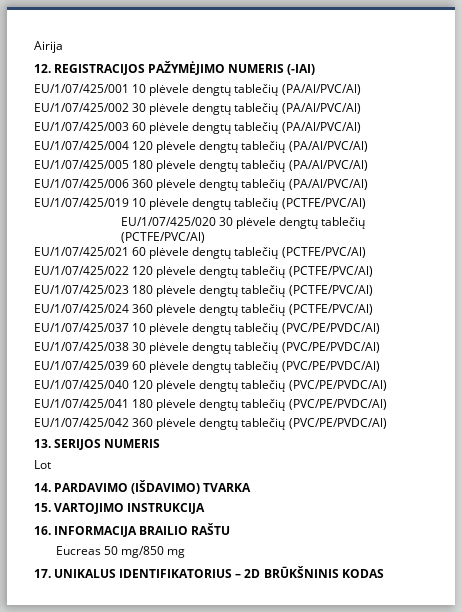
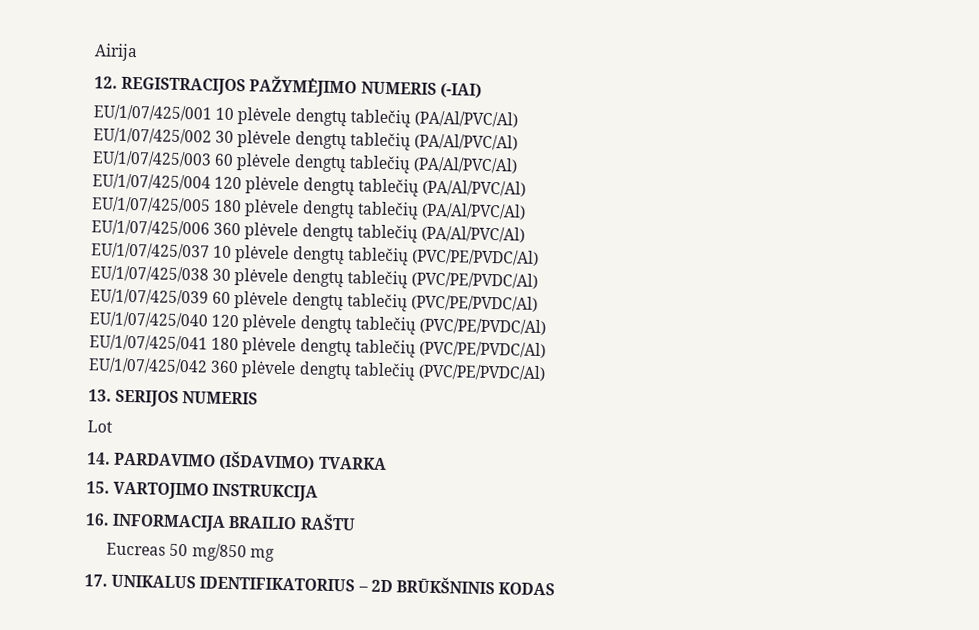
[34,198,366,210] [120,217,366,229] [120,232,205,243] [34,247,366,259] [34,266,373,278] [34,285,373,297] [34,304,373,316] // EU/1/07/425/019 10 plėvele dengtų tablečių (PCTFE/PVC/Al) // EU/1/07/425/020 30 plėvele dengtų tablečių (PCTFE/PVC/Al) // EU/1/07/425/021 60 plėvele dengtų tablečių (PCTFE/PVC/Al) // EU/1/07/425/022 120 plėvele dengtų tablečių (PCTFE/PVC/Al) // EU/1/07/425/023 180 plėvele dengtų tablečių (PCTFE/PVC/Al) // EU/1/07/425/024 360 plėvele dengtų tablečių (PCTFE/PVC/Al) -> (525, 234) none

